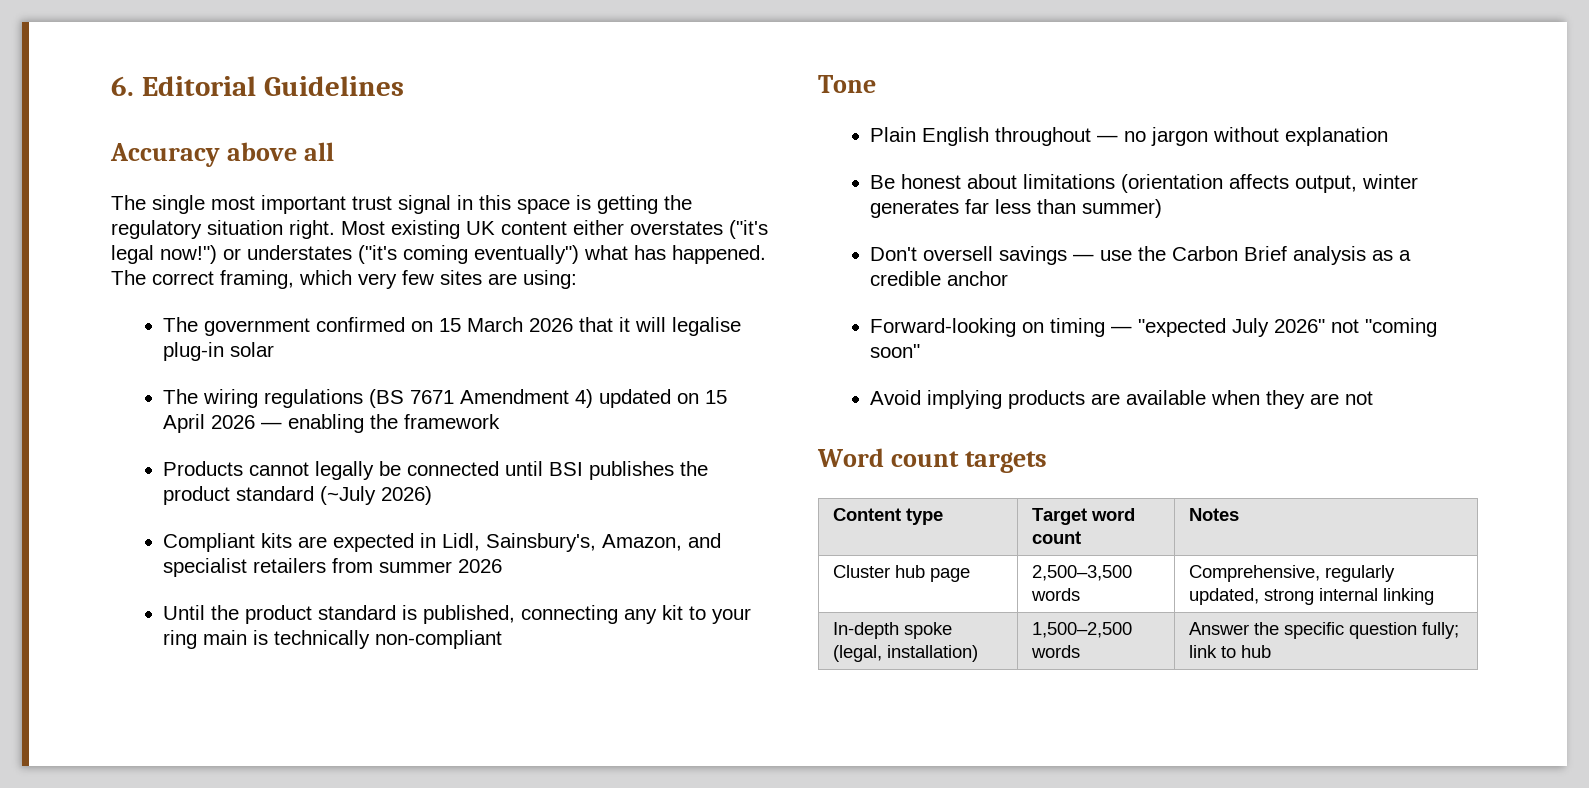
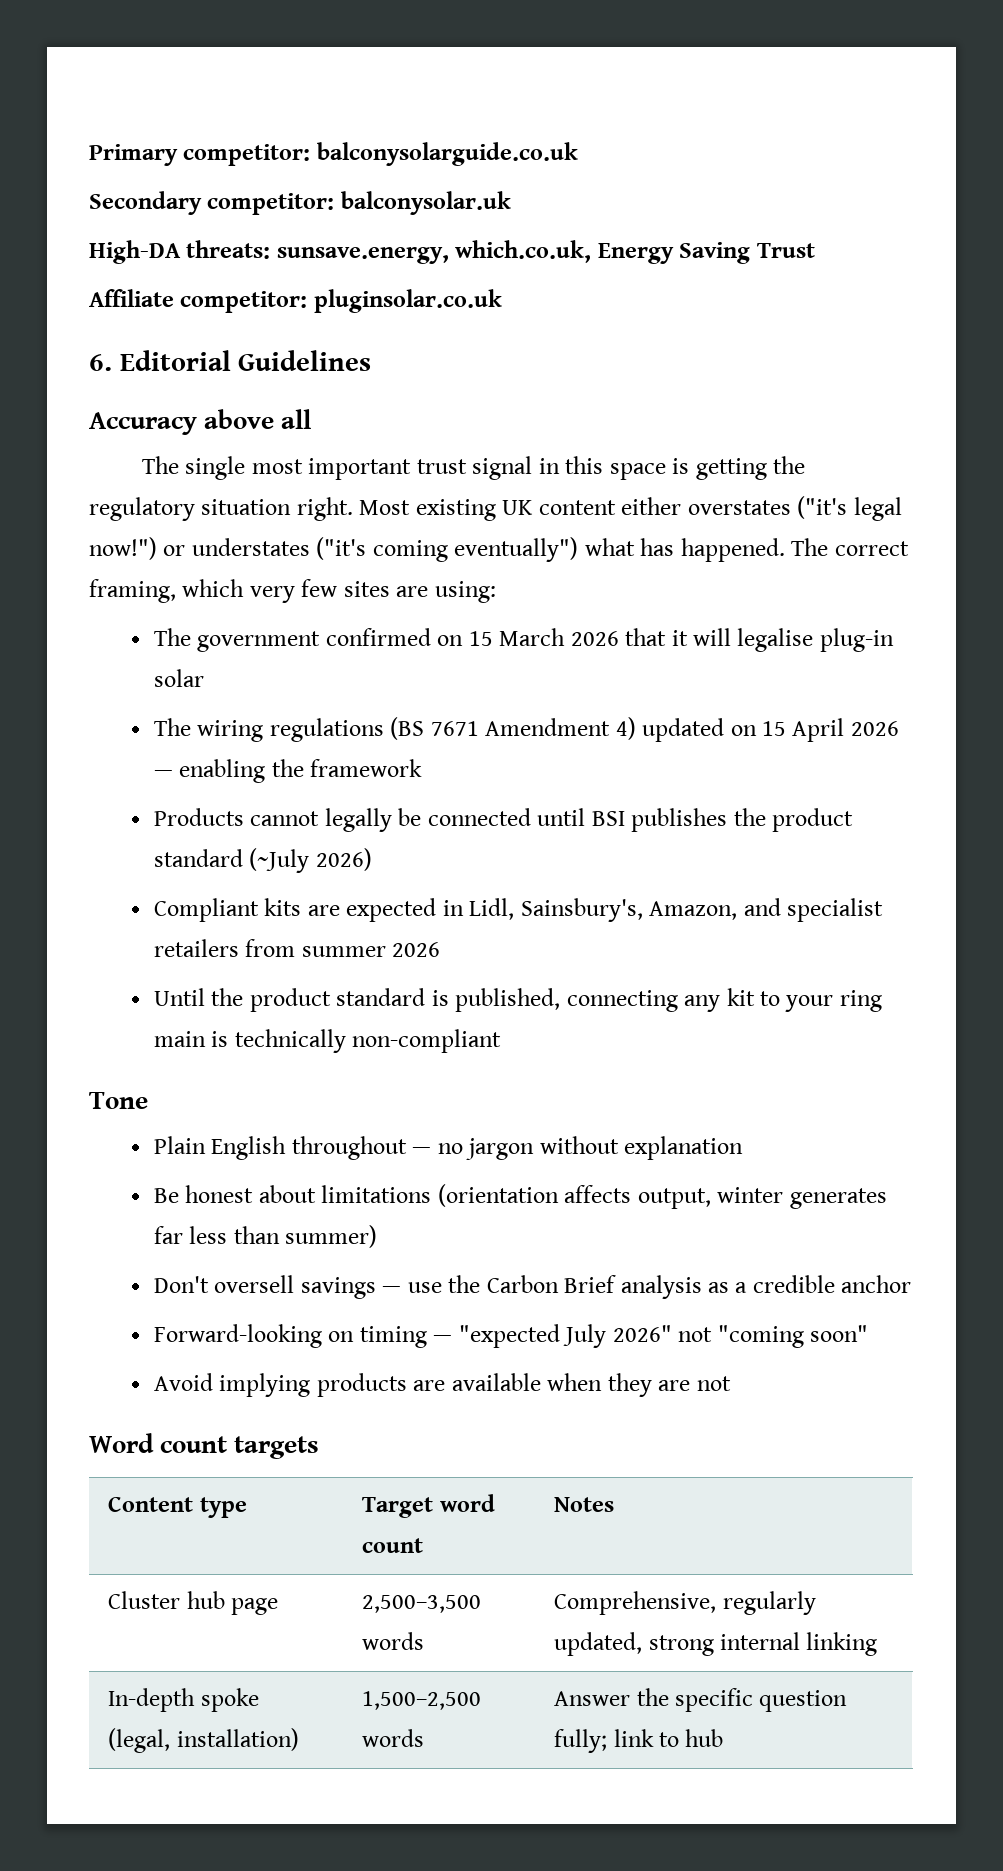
(111, 86) none -> [89,142,578,166] [89,191,511,215] [89,240,815,264] [89,289,502,313] Primary competitor: balconysolarguide.co.uk // Secondary competitor: balconysolar.uk // High-DA threats: sunsave.energy, which.co.uk, Energy Saving Trust // Affiliate competitor: pluginsolar.co.uk //

